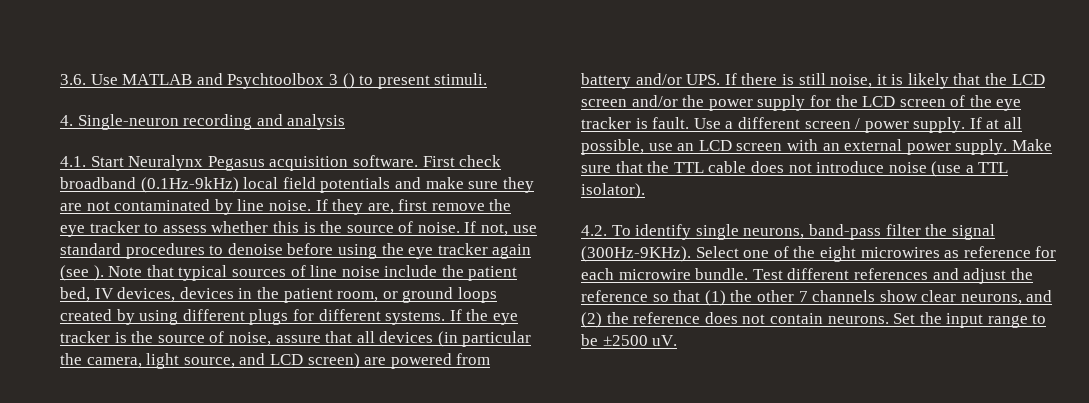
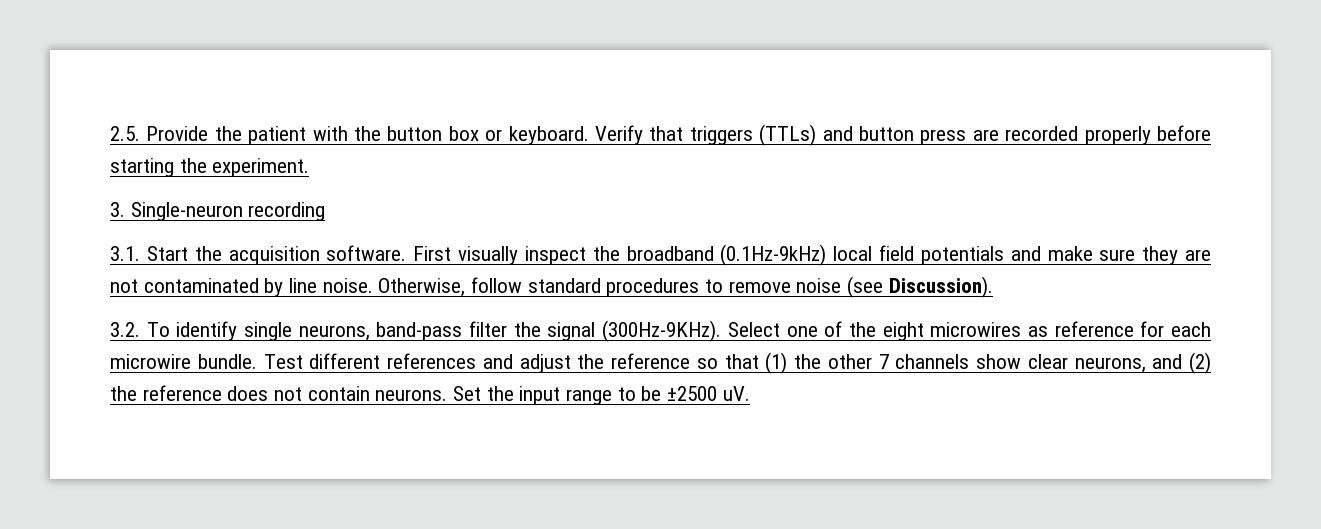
[60,73,488,89] [60,114,346,130] [60,155,502,171] 3.6. Use MATLAB and Psychtoolbox 3 () to present stimuli. // 4. Single-neuron recording and analysis // 4.1. Start Neuralynx Pegasus acquisition software. First check -> [110,124,1211,146] [110,158,310,177] [110,202,326,221] [110,245,620,265] 2.5. Provide the patient with the button box or keyboard. Verify that triggers (TTLs) and button press are recorded properly before starting the experiment. // 3. Single-neuron recording // 3.1. Start the acquisition software. First visually inspect the
[315,199,512,215] [60,221,537,237] [60,243,532,259] [60,265,518,281] [60,287,497,303] [60,309,518,325] [60,331,532,347] [60,353,491,369] [581,73,1045,89] [581,95,1022,111] [581,117,1023,133] [581,139,1052,155] [581,161,1009,177] [581,183,645,199] [581,225,607,236] If they are, first remove the eye tracker to assess whether this is the source of noise. If not, use standard procedures to denoise before using the eye tracker again (see ). Note that typical sources of line noise include the patient bed, IV devices, devices in the patient room, or ground loops created by using different plugs for different systems. If the eye tracker is the source of noise, assure that all devices (in particular the camera, light source, and LCD screen) are powered from battery and/or UPS. If there is still noise, it is likely that the LCD screen and/or the power supply for the LCD screen of the eye tracker is fault. Use a different screen / power supply. If at all possible, use an LCD screen with an external power supply. Make sure that the TTL cable does not introduce noise (use a TTL isolator). // 4.2. -> [378,276,993,298] [110,322,140,337] Otherwise, follow standard procedures to remove noise (see Discussion). // 3.2.

